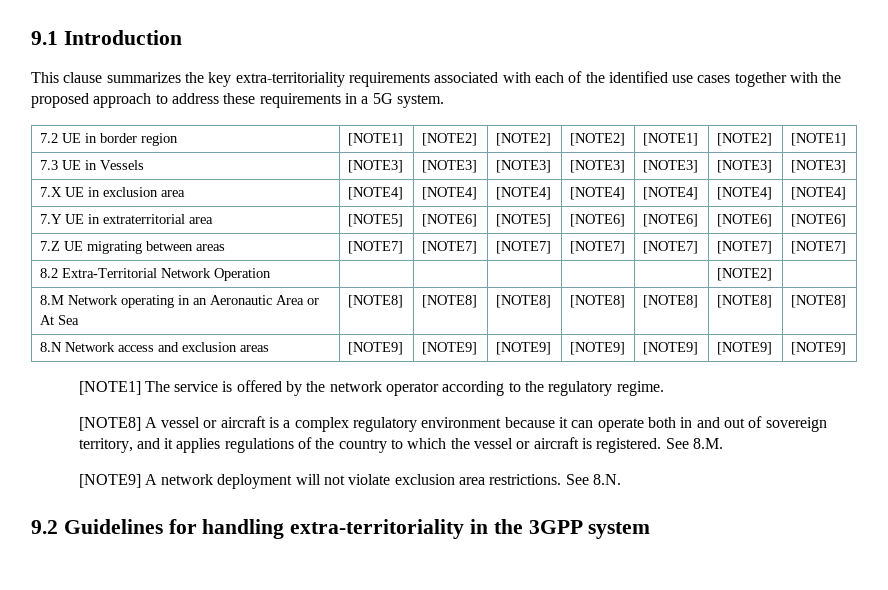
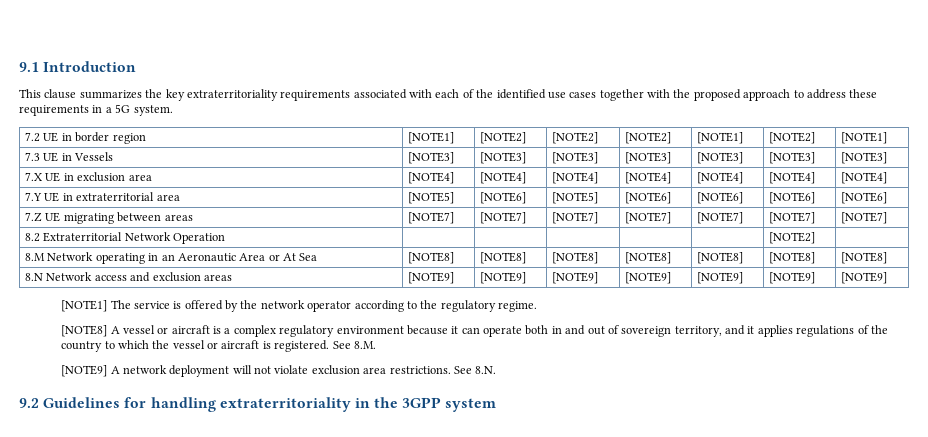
[235,72,345,87] extra-territoriality -> [186,89,278,101] extraterritoriality
[61,268,157,278] Extra-Territorial -> [43,232,123,242] Extraterritorial
[290,519,465,539] extra-territoriality -> [219,397,351,412] extraterritoriality

